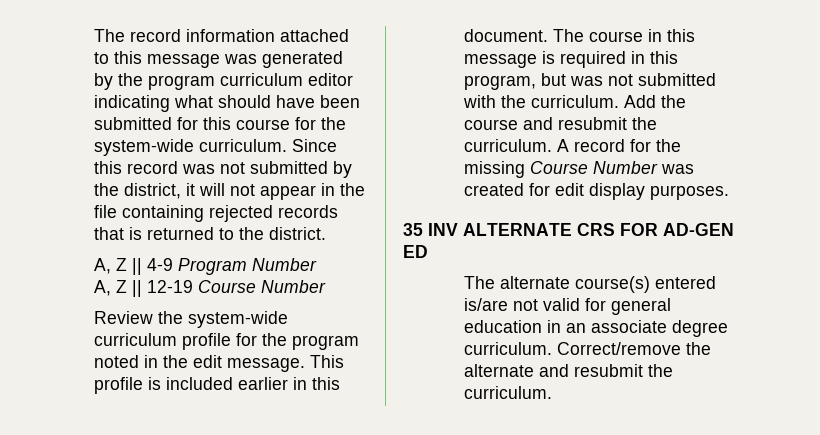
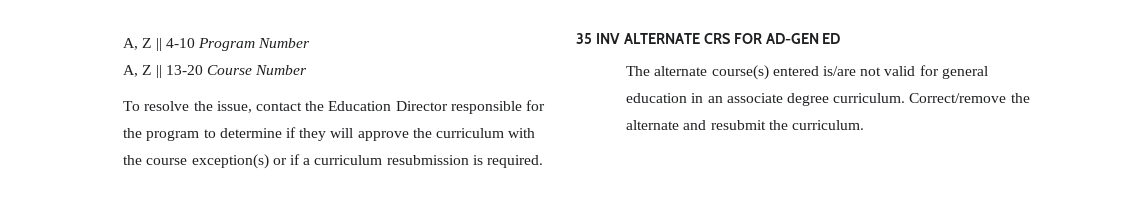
[93,29,349,42] [93,51,343,68] [93,73,353,90] [93,95,360,112] [93,117,346,130] [93,139,337,156] [93,161,352,178] [93,183,365,200] [93,205,338,222] [93,227,326,240] [93,258,173,275] The record information attached to this message was generated by the program curriculum editor indicating what should have been submitted for this course for the system-wide curriculum. Since this record was not submitted by the district, it will not appear in the file containing rejected records that is returned to the district. // A, Z || 4-9 -> [123,38,195,51] A, Z || 4-10
[146,280,193,293] 12-19 -> [165,65,203,75] 13-20
[93,311,288,328] [93,333,359,350] [93,355,344,372] [93,377,340,394] [463,29,695,42] [463,51,678,68] [463,73,716,90] [462,95,686,108] [463,117,657,130] [463,139,681,152] [463,161,694,178] [463,183,729,200] Review the system-wide curriculum profile for the program noted in the edit message. This profile is included earlier in this document. The course in this message is required in this program, but was not submitted with the curriculum. Add the course and resubmit the curriculum. A record for the missing Course Number was created for edit display purposes. -> [123,100,545,114] [123,127,536,141] [123,154,543,169] To resolve the issue, contact the Education Director responsible for the program to determine if they will approve the curriculum with the course exception(s) or if a curriculum resubmission is required.

